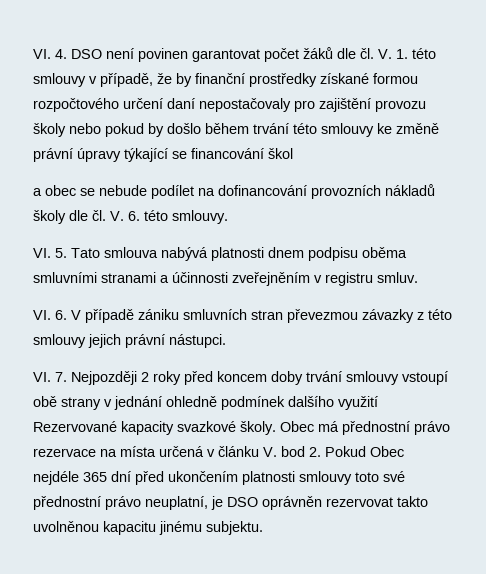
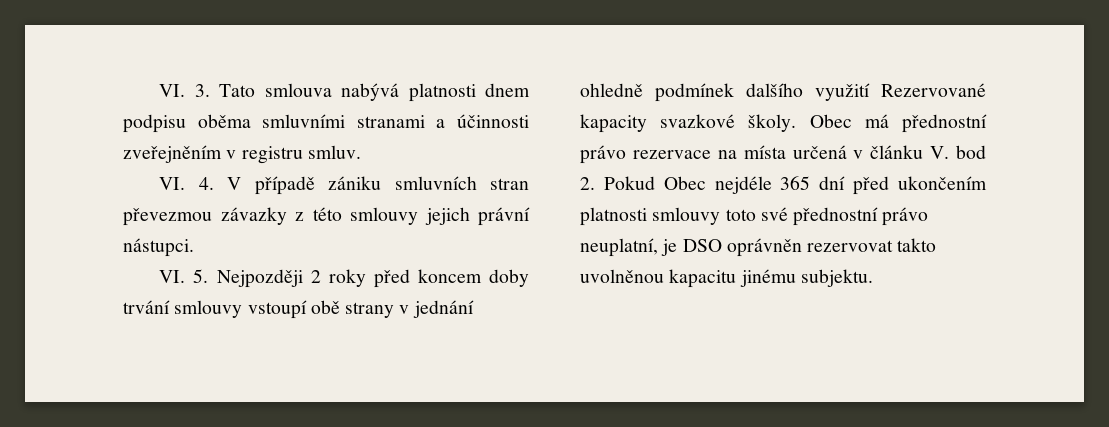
[33,47,436,62] [33,73,418,87] [33,98,426,112] [33,123,439,137] [33,148,293,162] [33,184,435,199] [33,210,228,224] [33,248,67,258] VI. 4. DSO není povinen garantovat počet žáků dle čl. V. 1. této smlouvy v případě, že by finanční prostředky získané formou rozpočtového určení daní nepostačovaly pro zajištění provozu školy nebo pokud by došlo během trvání této smlouvy ke změně právní úpravy týkající se financování škol // a obec se nebude podílet na dofinancování provozních nákladů školy dle čl. V. 6. této smlouvy. // VI. 5. -> [159,84,210,97] VI. 3.
[55,310,67,320] 6. -> [198,177,214,190] 4.
[55,372,67,382] 7. -> [193,269,209,283] 5.

